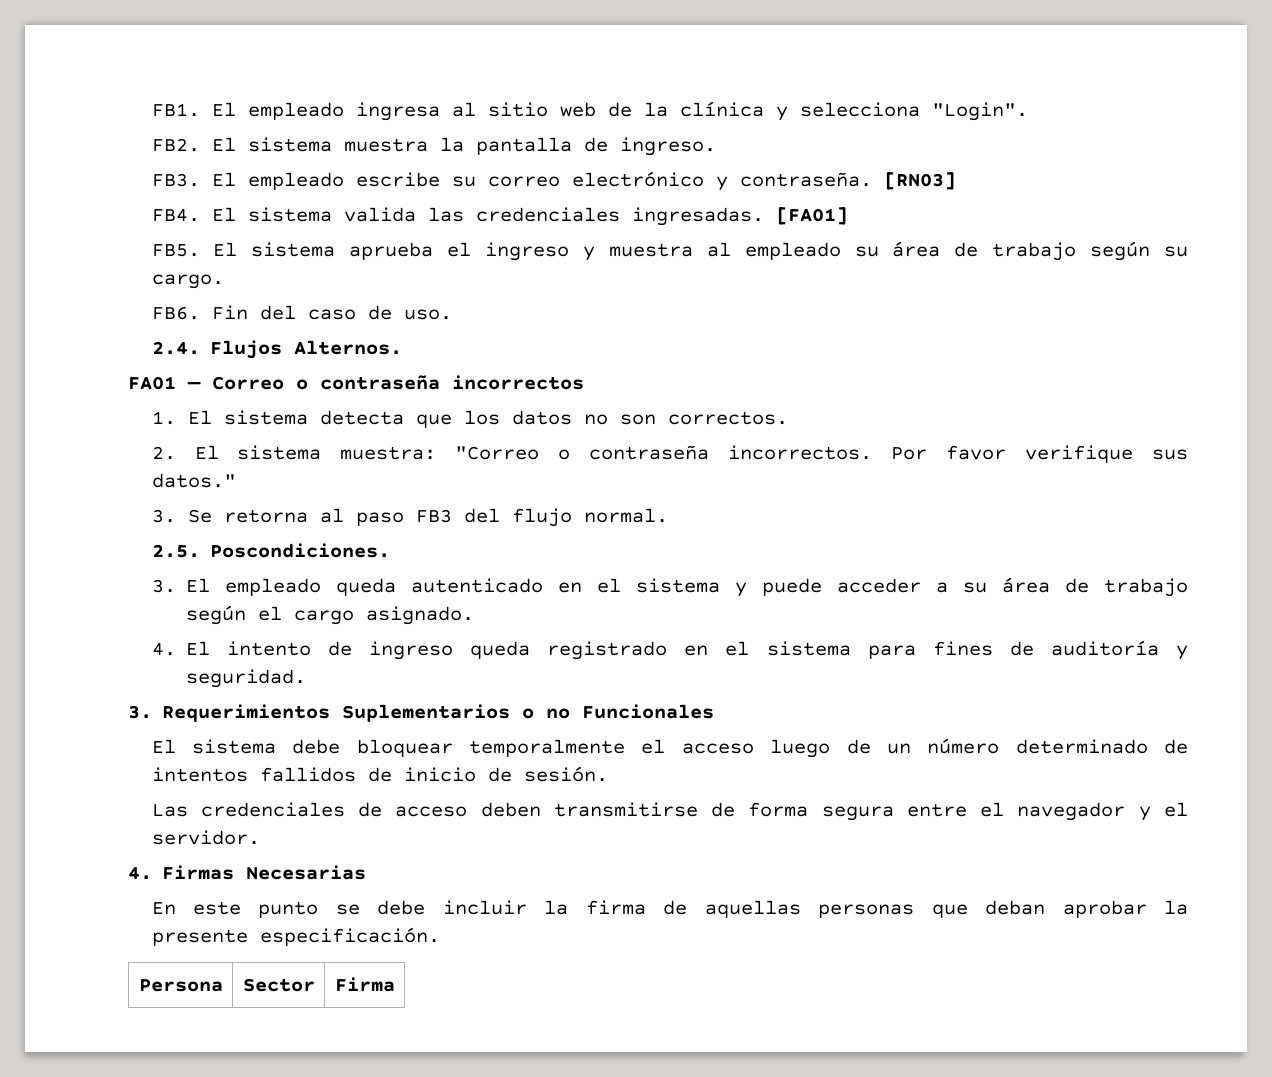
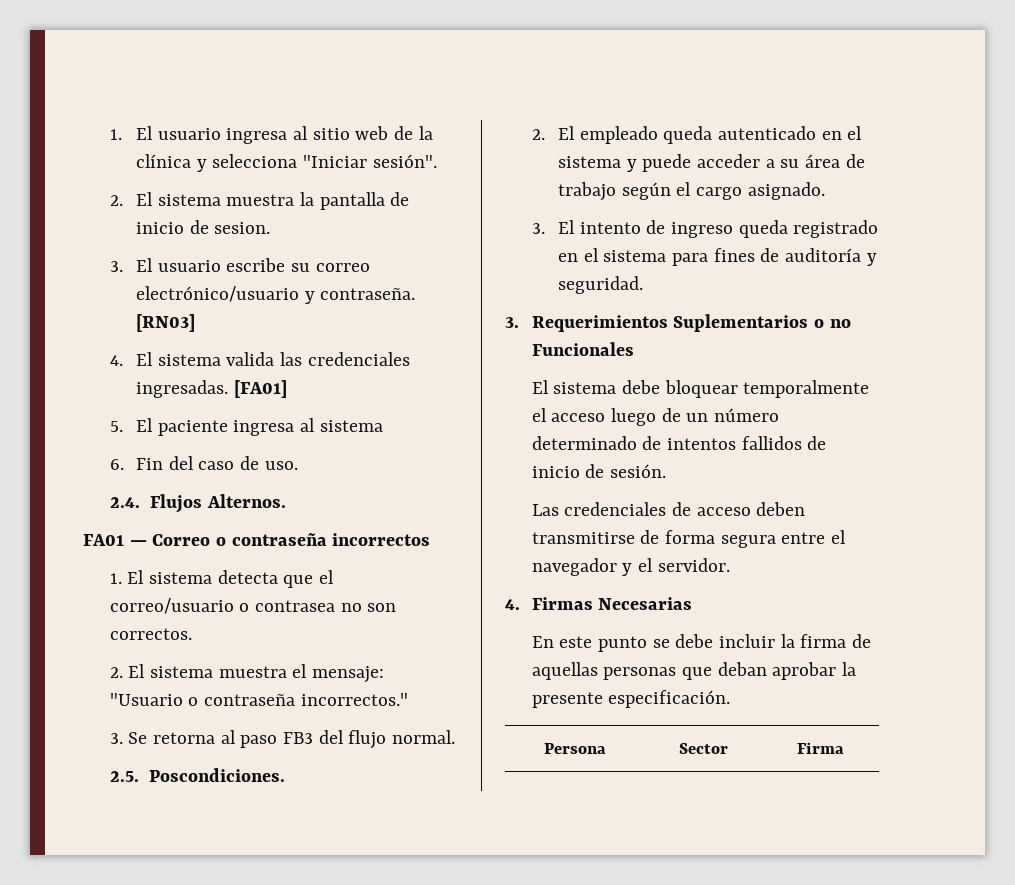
[151,102,344,120] FB1. El empleado -> [109,126,221,140] 1. El usuario
[931,102,1028,121] [151,138,200,152] "Login". // FB2. -> [303,154,437,168] [109,195,123,206] "Iniciar sesión". // 2.
[619,137,716,156] [151,172,344,190] ingreso. // FB3. El empleado -> [136,220,271,234] [109,258,221,272] inicio de sesion. // 3. El usuario
[571,171,704,187] electrónico -> [136,286,300,302] electrónico/usuario
[151,208,200,222] FB4. -> [109,355,123,366] 4.
[151,241,1189,261] [151,274,224,289] [151,306,200,320] FB5. El sistema aprueba el ingreso y muestra al empleado su área de trabajo según su cargo. // FB6. -> [109,418,383,436] [109,459,124,470] 5. El paciente ingresa al sistema // 6.
[463,410,572,425] los datos -> [318,570,334,584] [109,598,335,614] el correo/usuario o contrasea
[340,445,1188,463] [151,473,236,488] muestra: "Correo o contraseña incorrectos. Por favor verifique sus datos." -> [218,664,384,683] [109,693,408,706] muestra el mensaje: "Usuario o contraseña incorrectos."
[151,579,176,593] 3. -> [531,129,545,140] 2.
[151,642,176,656] 4. -> [531,223,545,234] 3.

